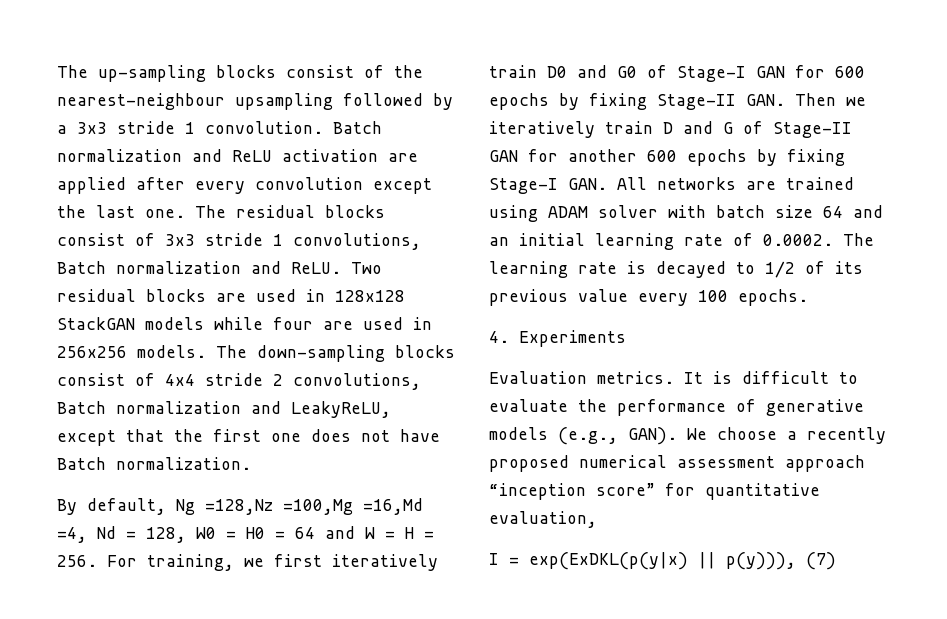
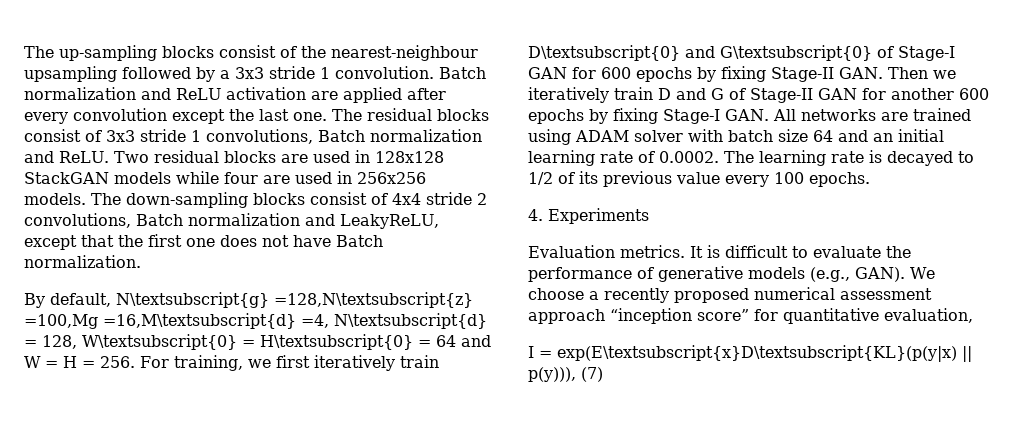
[176,498,423,515] [57,526,265,543] Ng =128,Nz =100,Mg =16,Md =4, Nd = 128, W0 = H0 -> [116,292,473,308] [24,313,487,329] [24,334,413,350] N\textsubscript{g} =128,N\textsubscript{z} =100,Mg =16,M\textsubscript{d} =4, N\textsubscript{d} = 128, W\textsubscript{0} = H\textsubscript{0}
[547,65,637,78] D0 and G0 -> [528,45,872,61] D\textsubscript{0} and G\textsubscript{0}
[529,552,688,570] exp(ExDKL(p(y|x) -> [557,345,957,362] exp(E\textsubscript{x}D\textsubscript{KL}(p(y|x)

